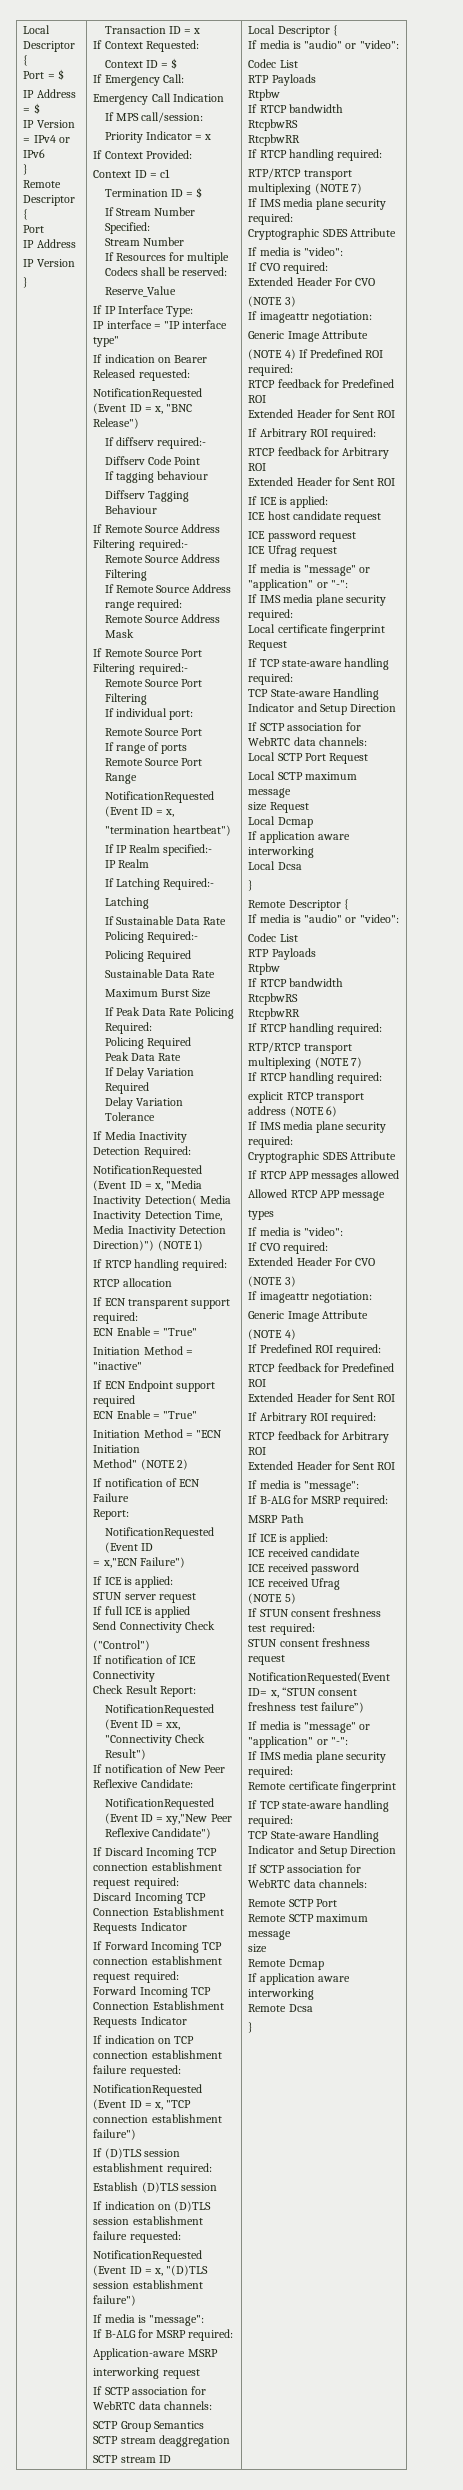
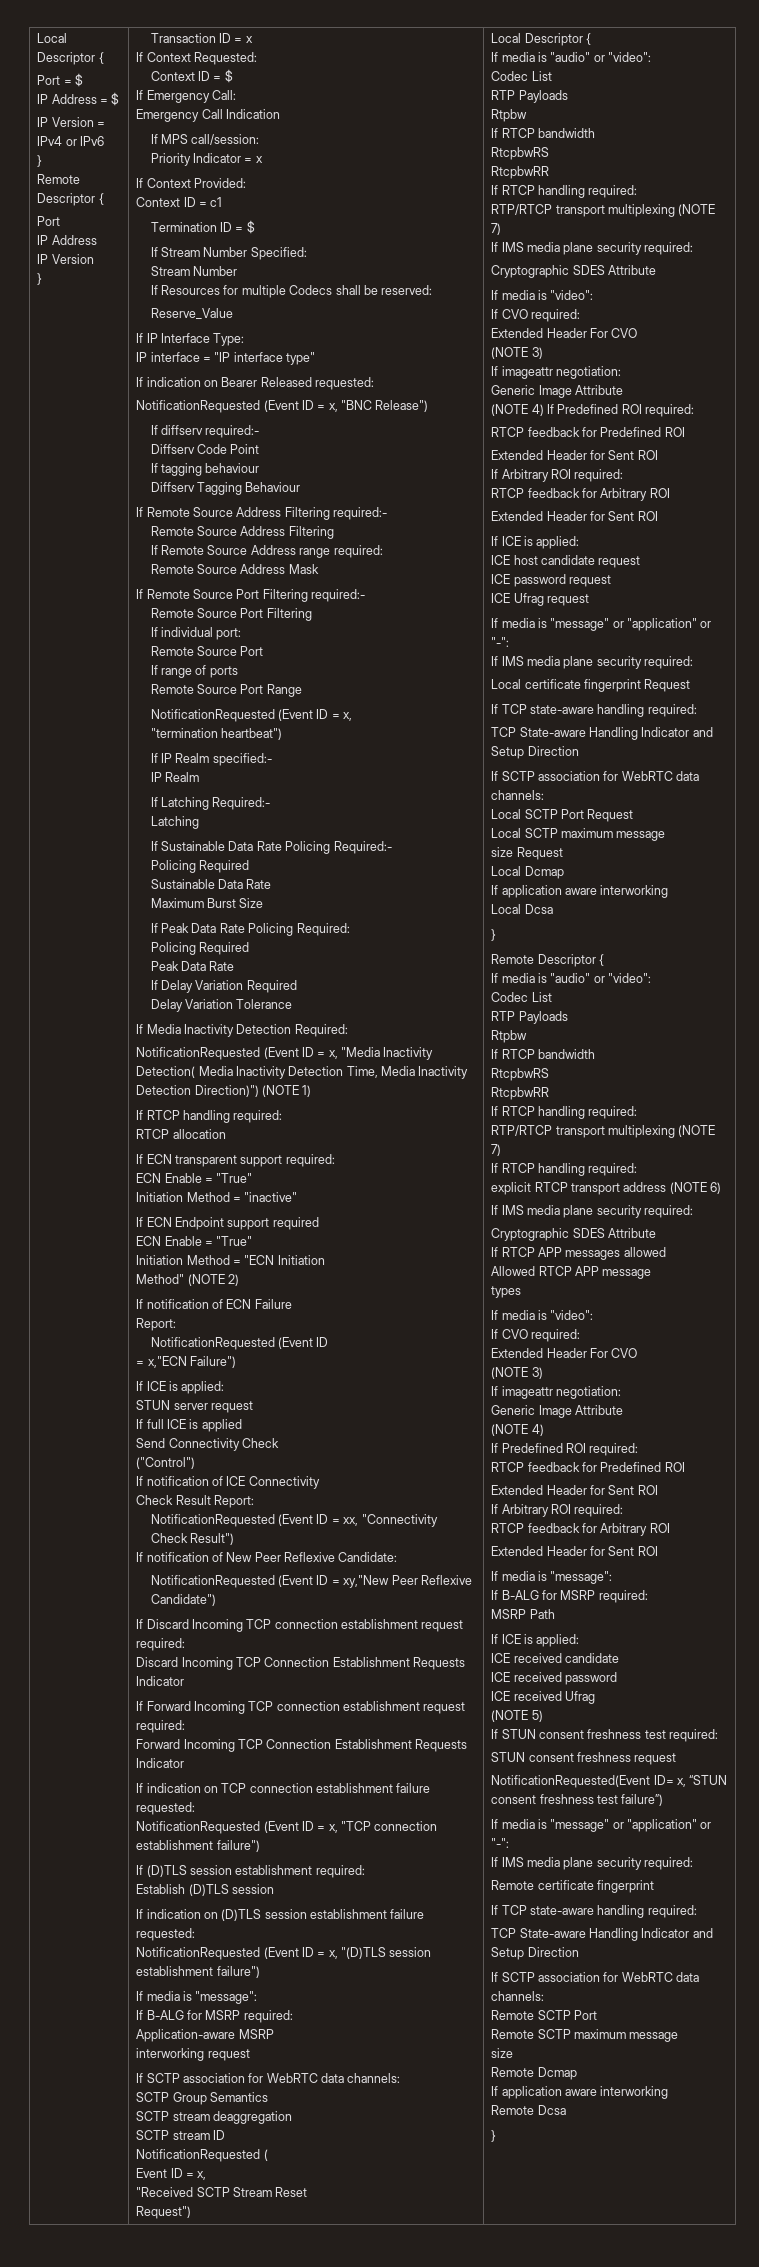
(171, 2459) none -> [136,2149,268,2162] [136,2168,207,2180] [136,2187,308,2197] [136,2206,192,2219] // NotificationRequested ( // Event ID = x, // "Received SCTP Stream Reset // Request")

